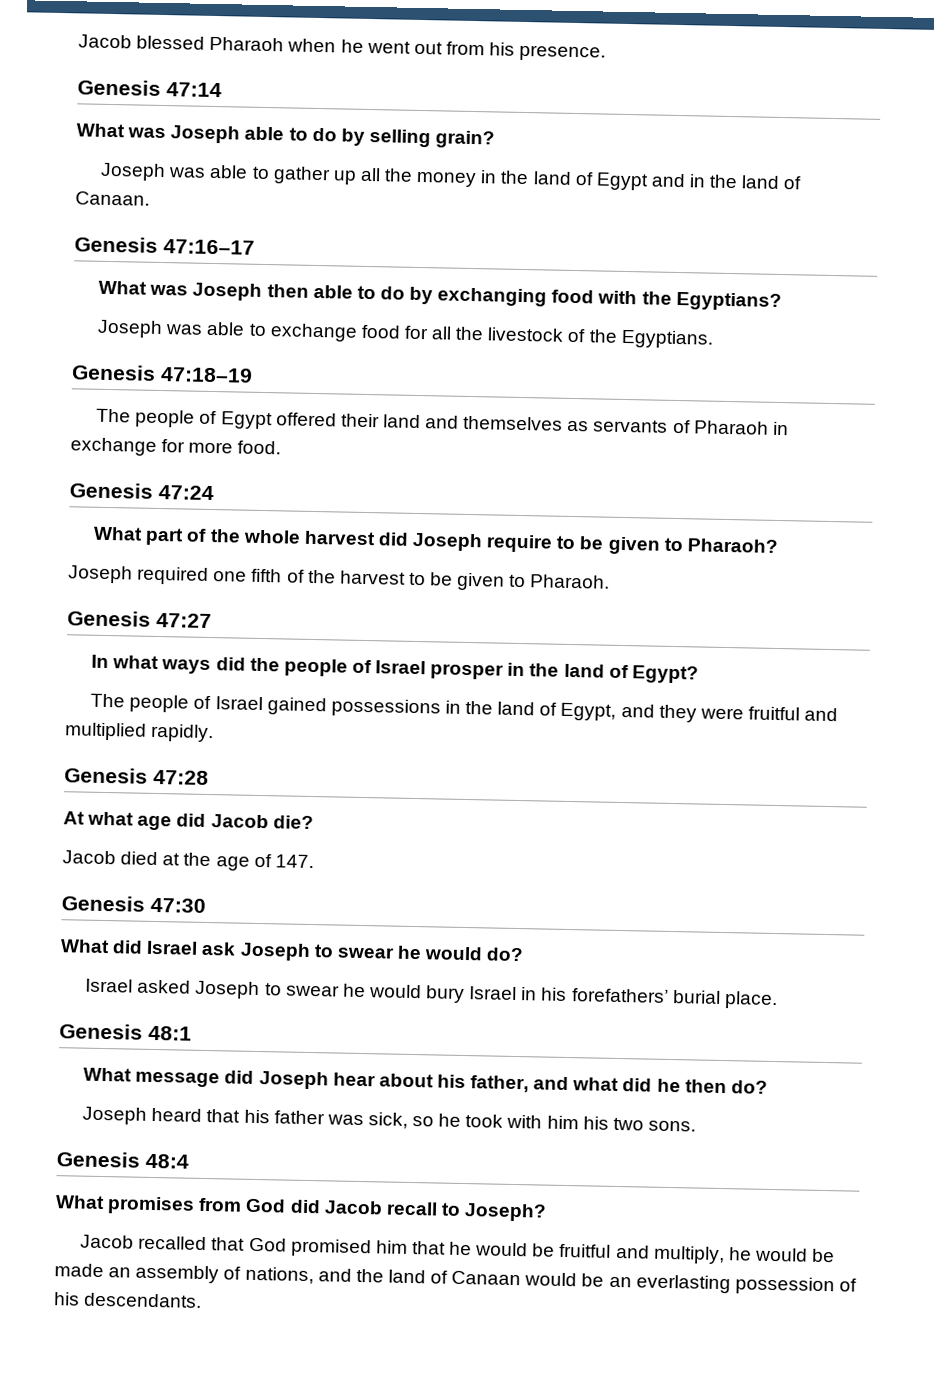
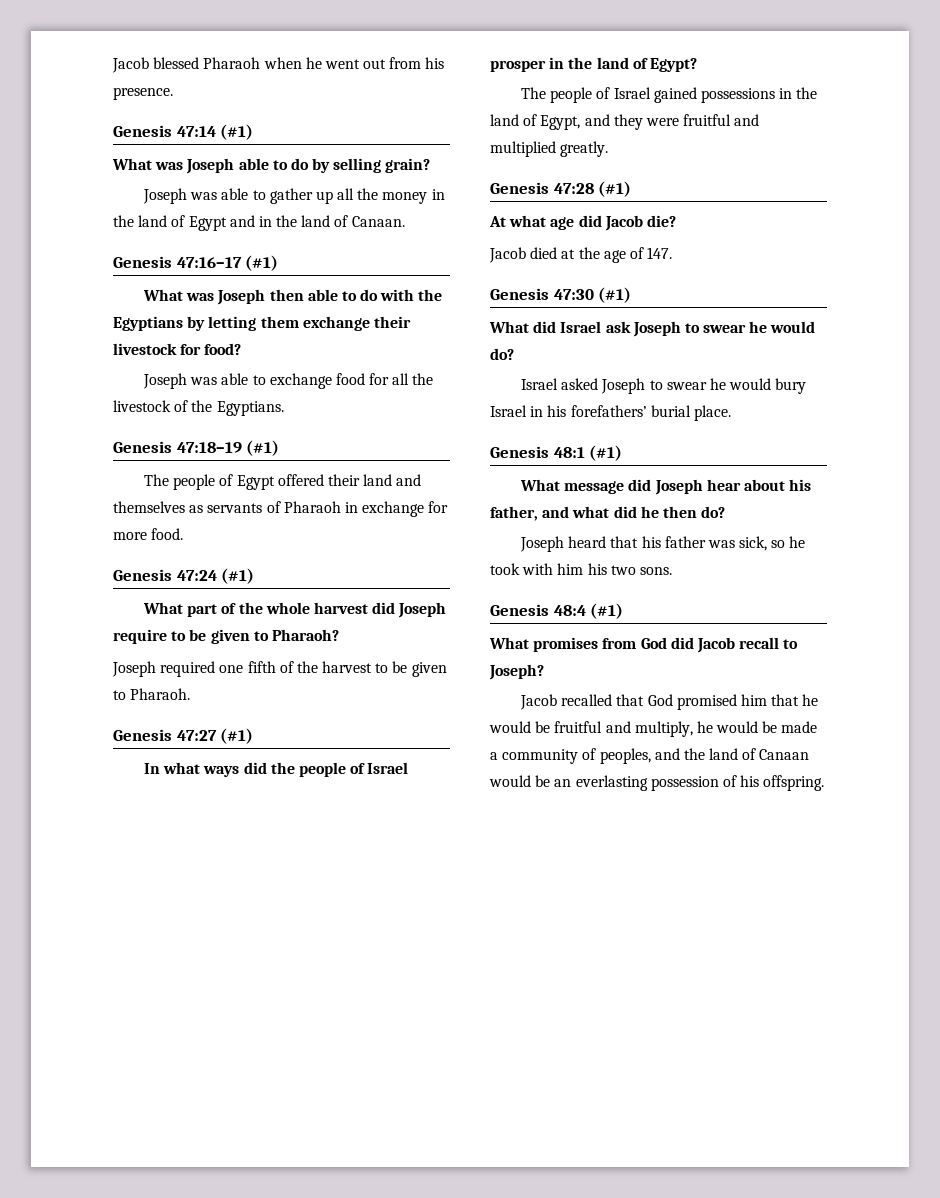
(222, 90) none -> [220,124,254,140] (#1)
(255, 247) none -> [245,255,279,271] (#1)
[409,286,782,312] by exchanging food with the Egyptians? -> [380,289,443,301] [113,316,411,331] [113,343,242,355] with the Egyptians by letting them exchange their livestock for food?
(253, 375) none -> [246,440,280,456] (#1)
(214, 492) none -> [221,568,255,584] (#1)
(212, 620) none -> [220,728,254,744] (#1)
[150,723,215,743] rapidly. -> [560,141,609,157] greatly.
(209, 777) none -> [598,181,632,197] (#1)
(206, 905) none -> [598,287,632,303] (#1)
(192, 1033) none -> [589,445,623,461] (#1)
(189, 1161) none -> [590,603,624,619] (#1)
[108,1264,314,1285] an assembly of nations, -> [490,748,651,764] a community of peoples,
[84,1292,203,1308] descendants. -> [763,775,825,791] offspring.

